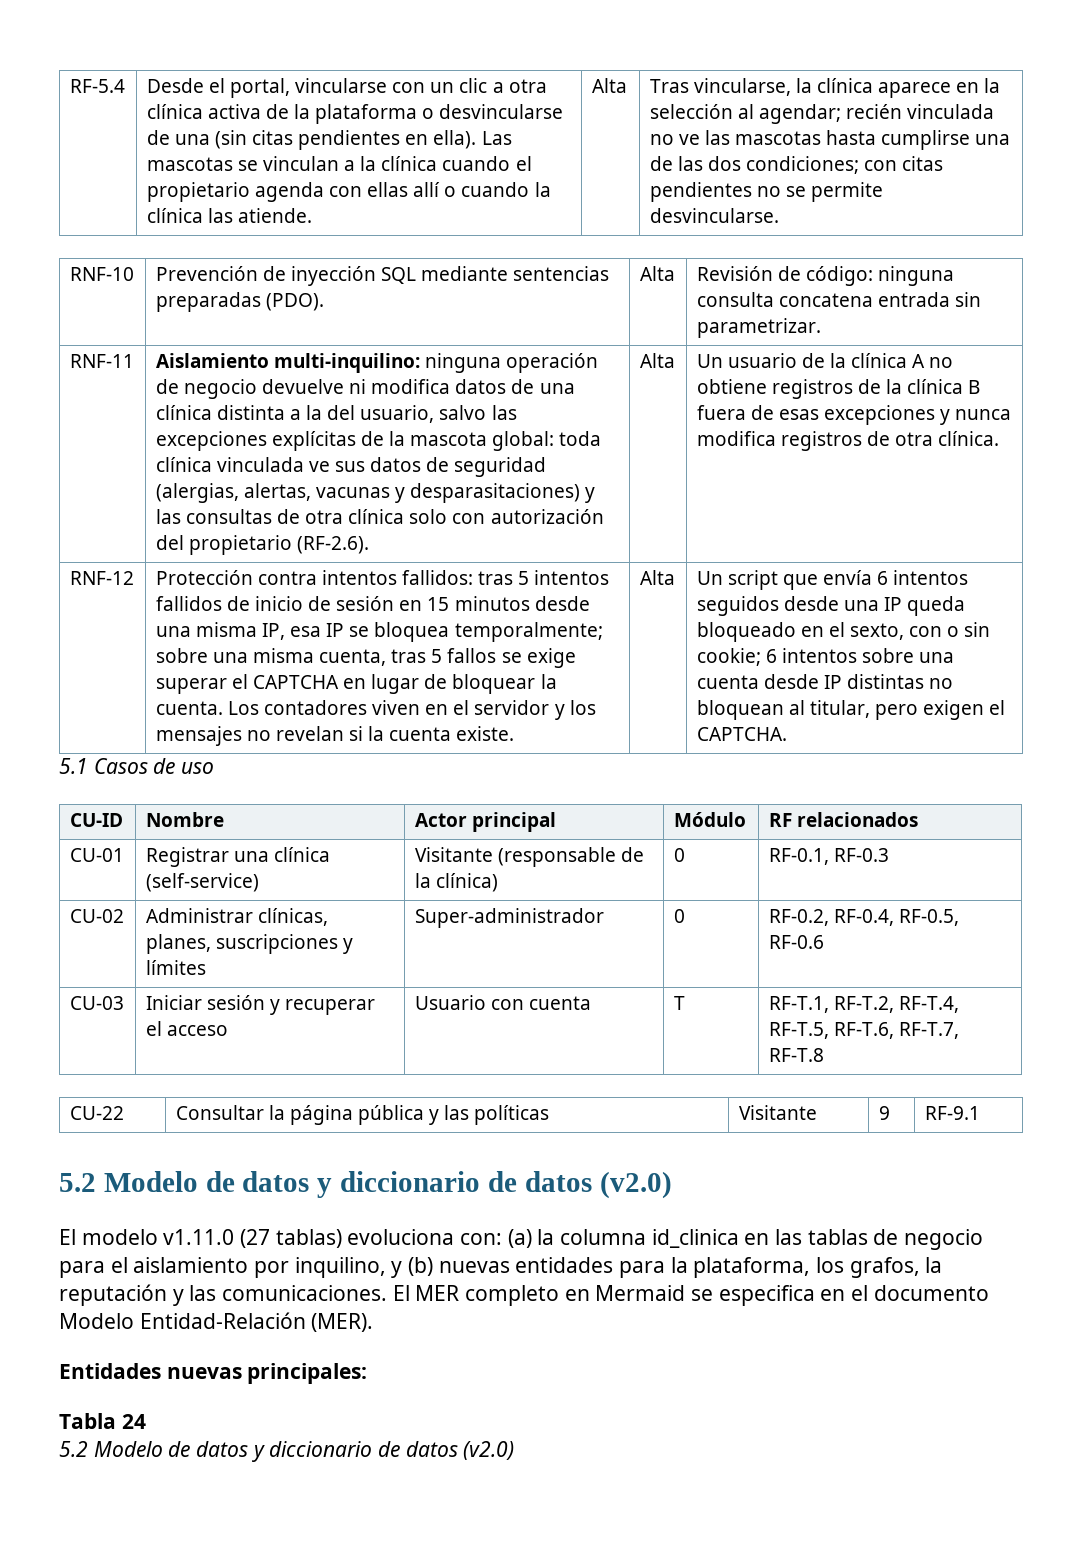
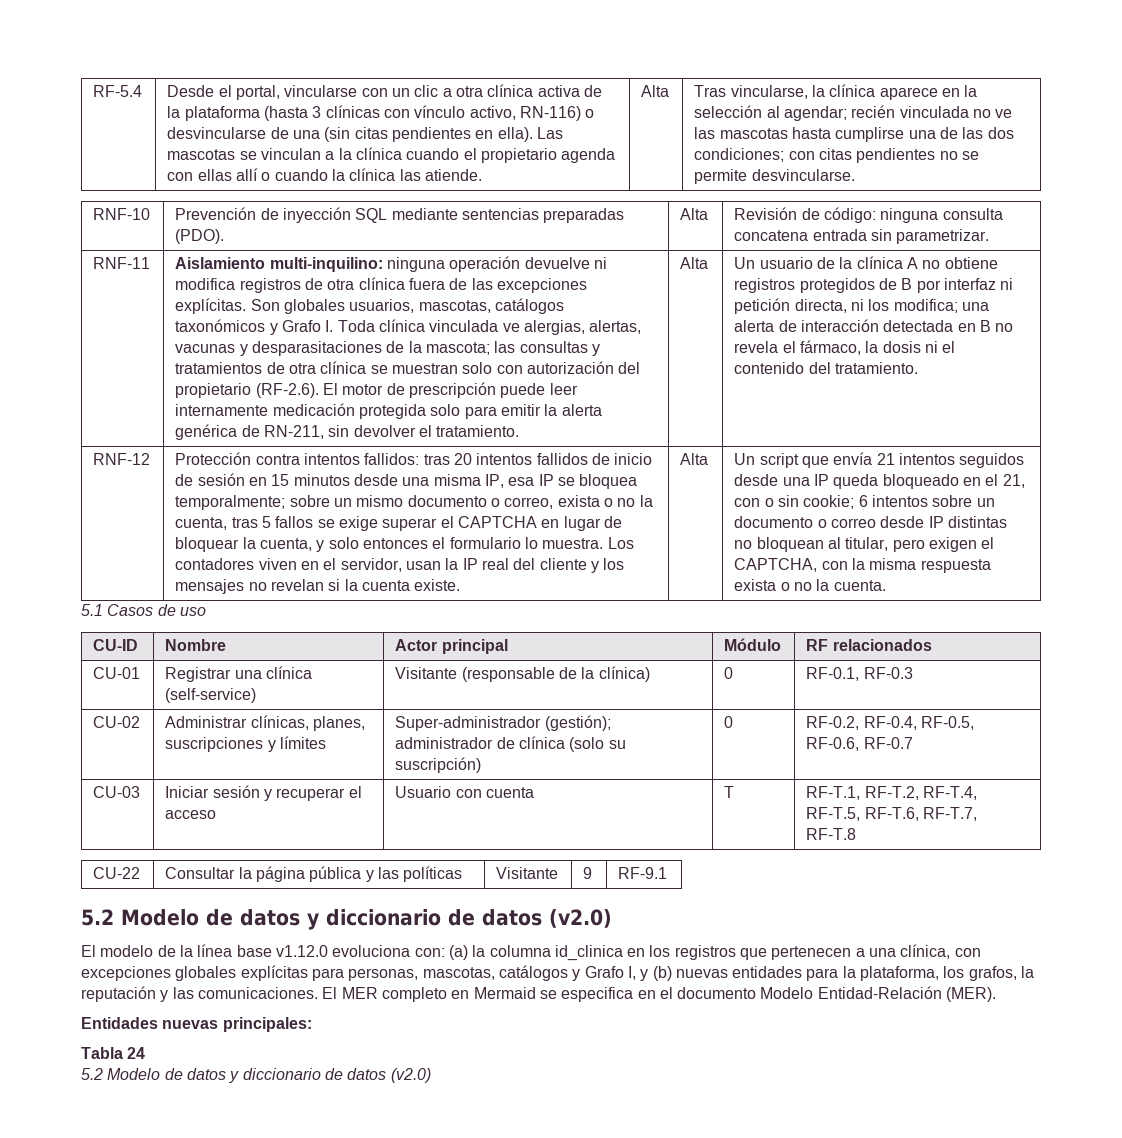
(418, 114) none -> [264,105,581,121] (hasta 3 clínicas con vínculo activo, RN-116)
[155,379,257,399] de negocio -> (521, 264) none
[455,379,575,394] [155,405,517,423] [155,431,602,451] [155,457,547,477] [155,483,596,503] [155,509,405,524] datos de una clínica distinta a la del usuario, salvo las excepciones explícitas de la mascota global: toda clínica vinculada ve sus datos de seguridad (alergias, alertas, vacunas y desparasitaciones) y las consultas de otra clínica -> [239,277,587,293] [175,298,564,314] [175,319,642,335] [175,341,600,356] [175,361,458,374] registros de otra clínica fuera de las excepciones explícitas. Son globales usuarios, mascotas, catálogos taxonómicos y Grafo I. Toda clínica vinculada ve alergias, alertas, vacunas y desparasitaciones de la mascota; las consultas y tratamientos de otra clínica se muestran
(369, 545) none -> [323,382,578,398] [175,403,602,419] [175,424,520,440] El motor de prescripción puede leer internamente medicación protegida solo para emitir la alerta genérica de RN-211, sin devolver el tratamiento.
[857,379,981,394] [696,405,1012,425] [696,431,1000,451] de la clínica B fuera de esas excepciones y nunca modifica registros de otra clínica. -> [799,278,1014,293] [734,298,989,314] [734,319,1014,332] [734,340,956,355] [734,362,919,374] protegidos de B por interfaz ni petición directa, ni los modifica; una alerta de interacción detectada en B no revela el fármaco, la dosis ni el contenido del tratamiento.
[518,571,530,585] 5 -> [453,453,472,465] 20
[212,648,314,663] una misma -> [334,495,653,509] un mismo documento o correo, exista o no la
[155,701,223,715] cuenta. -> [260,537,604,552] cuenta, y solo entonces el formulario lo muestra.
[474,700,550,715] servidor -> [340,558,587,572] servidor, usan la IP real del cliente
[877,571,889,585] 6 -> [876,453,895,465] 21
[850,623,905,640] sexto, -> [1002,474,1025,488] 21,
[919,652,955,663] [696,675,759,689] una cuenta -> [976,498,995,507] [734,516,877,528] un documento o correo
[696,727,787,741] CAPTCHA. -> [734,558,991,573] [734,579,886,591] CAPTCHA, con la misma respuesta exista o no la cuenta.
(604, 918) none -> [544,715,611,731] [395,736,626,752] [395,757,482,773] (gestión); administrador de clínica (solo su suscripción)
[768,935,824,949] RF-0.6 -> [806,737,913,751] RF-0.6, RF-0.7
[163,1229,342,1248] v1.11.0 (27 tablas) -> [157,944,328,957] de la línea base v1.12.0
[775,1229,984,1250] [59,1257,386,1278] las tablas de negocio para el aislamiento por inquilino, -> [649,944,981,960] [81,965,636,981] los registros que pertenecen a una clínica, con excepciones globales explícitas para personas, mascotas, catálogos y Grafo I,

